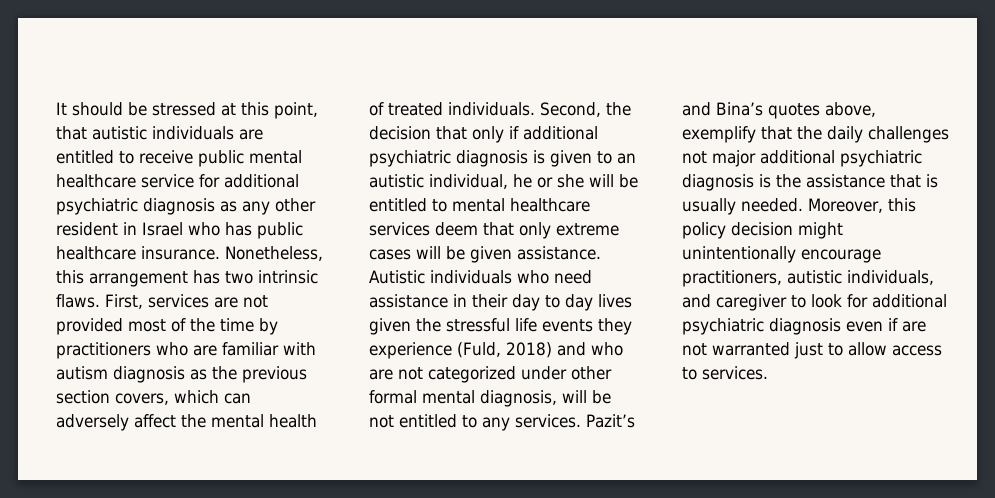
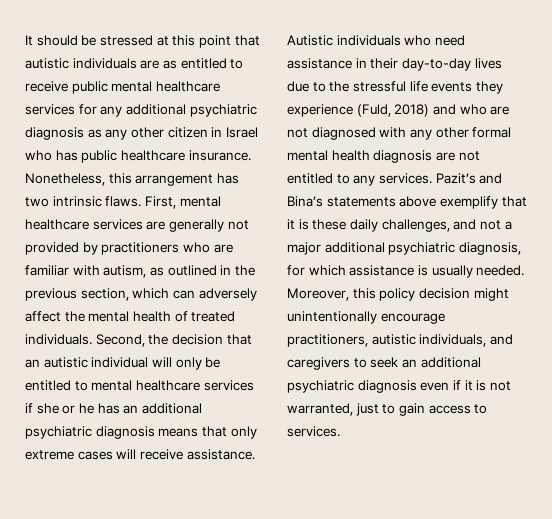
[274,102,318,119] point, -> [198,35,231,48] point
(263, 134) none -> [162,60,177,69] as
[141,174,220,188] service for -> [25,104,123,117] services for any
[56,222,118,236] resident -> [167,127,208,138] citizen
(143, 301) none -> [179,196,221,207] [25,219,89,230] mental healthcare
(238, 302) none -> [168,219,224,232] generally
[128,318,254,332] most of the time -> (79, 248) none
[56,366,307,383] [56,390,169,405] autism diagnosis as the previous section covers, -> [103,265,255,278] [25,288,129,301] autism, as outlined in the previous section,
[472,126,598,143] [369,150,636,167] [369,174,614,189] only if additional psychiatric diagnosis is given to an autistic individual, he or she will -> [25,357,202,370] an autistic individual will only
[435,222,478,236] deem -> [25,403,202,414] [25,426,199,439] if she or he has an additional psychiatric diagnosis means
[446,246,512,263] be given -> [139,449,183,460] receive
[512,294,632,311] [369,318,411,335] day to day lives given -> [401,58,502,71] [287,81,326,92] day-to-day lives due to
[428,366,612,383] [369,390,611,407] categorized under other formal mental diagnosis, will be -> [311,127,512,140] [287,150,455,163] diagnosed with any other formal mental health diagnosis are
[768,102,876,119] [682,126,949,143] [682,150,922,167] [682,174,921,191] quotes above, exemplify that the daily challenges not major additional psychiatric diagnosis is the assistance that -> [326,196,527,209] [287,219,512,232] [287,242,521,255] [287,265,415,276] statements above exemplify that it is these daily challenges, and not a major additional psychiatric diagnosis, for which assistance
[716,294,868,311] caregiver to look for -> [287,357,417,370] caregivers to seek an
[902,321,926,332] [682,342,790,356] are not warranted -> [464,380,511,391] [287,403,353,416] it is not warranted,
[848,342,887,356] allow -> [398,403,425,416] gain

